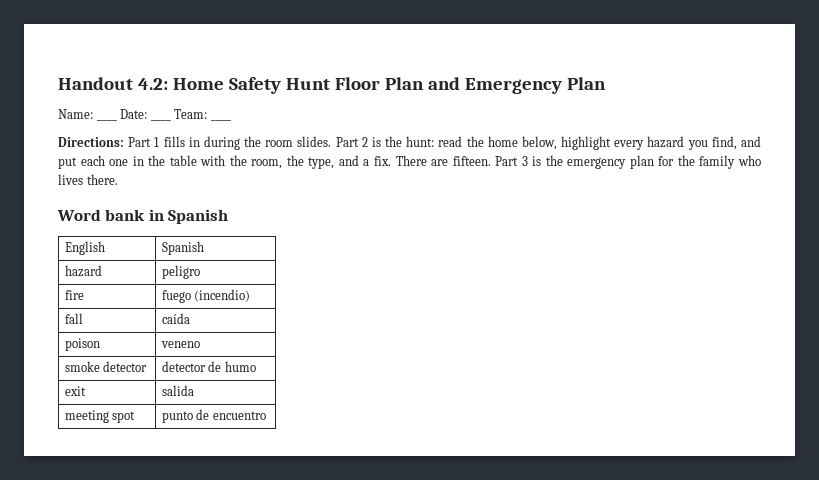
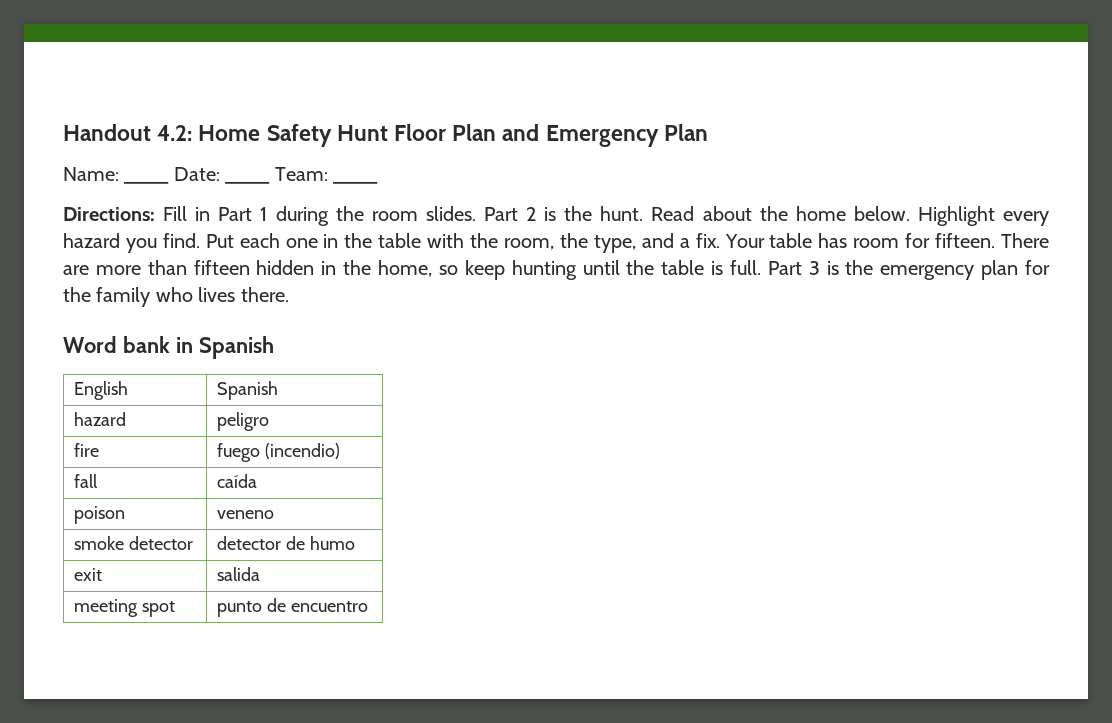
[128,136,200,147] Part 1 fills in -> [163,206,268,221] Fill in Part 1
[406,136,761,150] [58,157,77,169] hunt: read the home below, highlight every hazard you find, and put -> [600,206,1050,226] [63,233,234,253] hunt. Read about the home below. Highlight every hazard you find. Put
[395,155,491,166] There are fifteen. -> [724,233,1050,248] [63,260,761,280] Your table has room for fifteen. There are more than fifteen hidden in the home, so keep hunting until the table is full.

